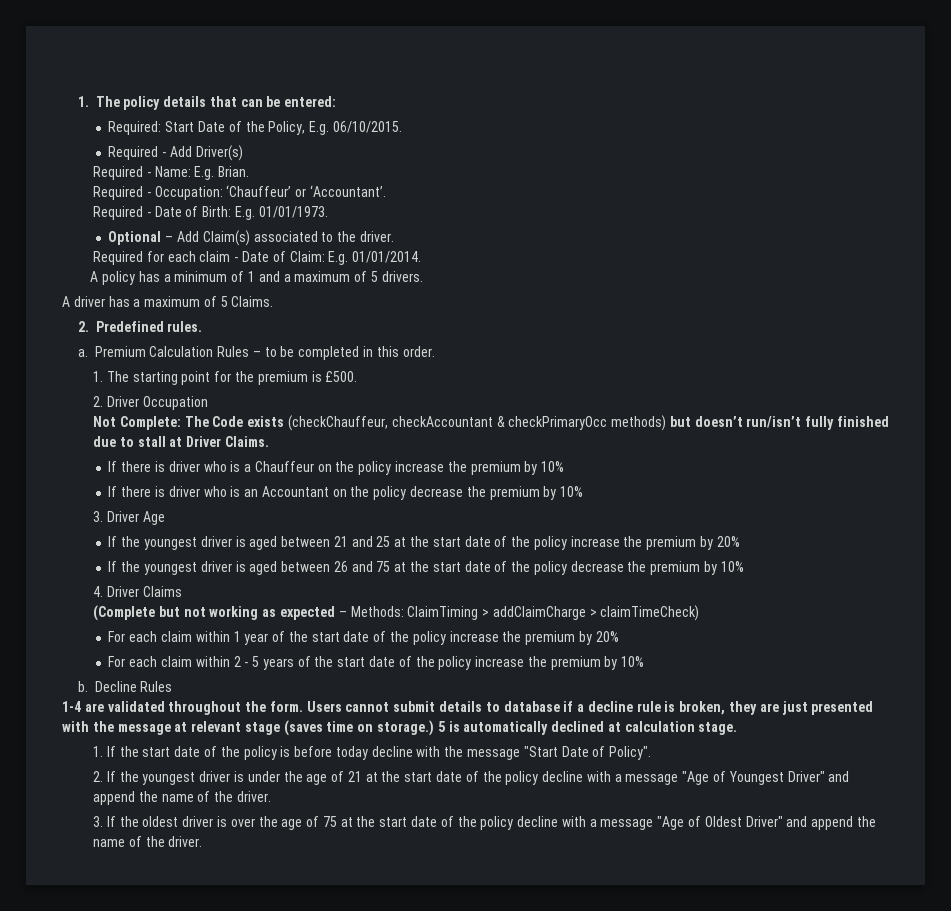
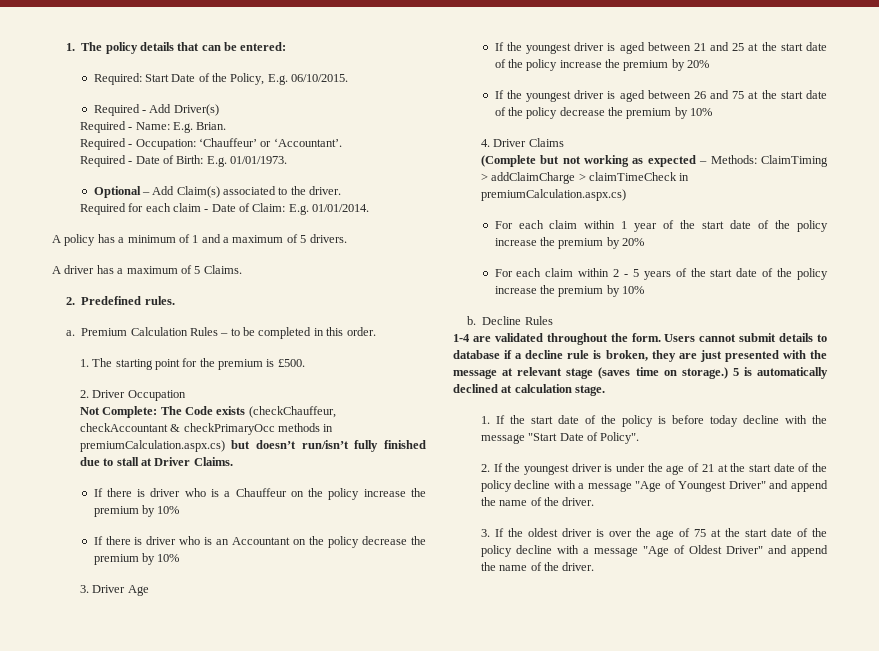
[611,415,667,431] methods) -> [277,423,334,432] [79,440,225,452] methods in premiumCalculation.aspx.cs)
[600,605,700,621] claimTimeCheck) -> [588,172,690,181] [480,189,626,201] claimTimeCheck in premiumCalculation.aspx.cs)

